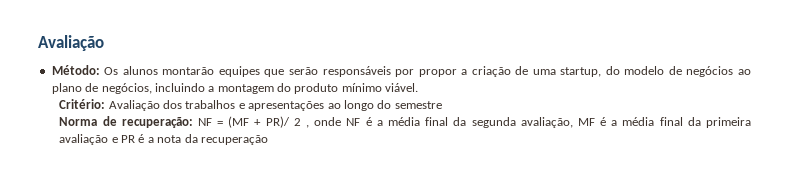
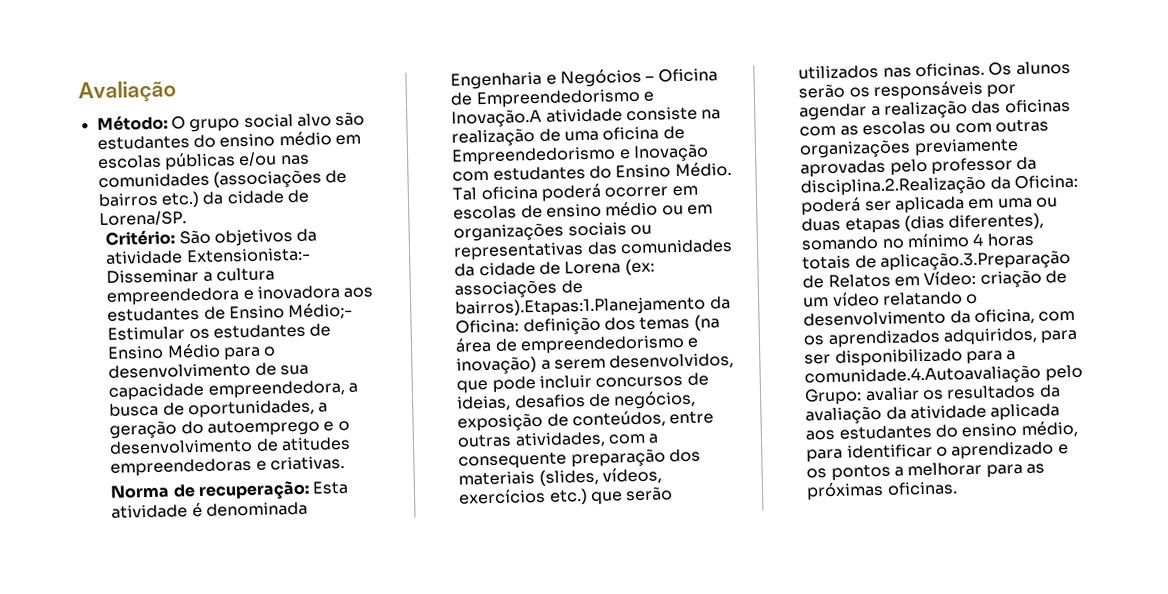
[104,66,751,77] [51,83,419,94] [59,99,442,111] [59,116,751,128] [59,134,268,145] Os alunos montarão equipes que serão responsáveis por propor a criação de uma startup, do modelo de negócios ao plano de negócios, incluindo a montagem do produto mínimo viável. // Critério: Avaliação dos trabalhos e apresentações ao longo do semestre // Norma de recuperação: NF = (MF + PR)/ 2 , onde NF é a média final da segunda avaliação, MF é a média final da primeira avaliação e PR é a nota da recuperação -> [170,111,366,133] [96,131,361,151] [96,151,310,171] [97,169,348,189] [97,189,309,208] [98,210,187,226] [105,228,318,247] [105,247,311,265] [106,267,275,284] [106,285,374,306] [107,302,354,322] [107,323,332,341] [107,343,277,361] [108,362,309,379] [108,379,358,401] [109,399,329,419] [109,418,350,439] [109,436,351,455] [110,455,345,477] [110,480,350,501] [111,501,308,519] [450,68,718,90] [450,88,654,109] [451,106,722,128] [451,125,685,147] [451,143,709,166] [452,161,732,182] [452,183,698,202] [453,201,713,220] [453,222,652,242] [453,238,733,261] [454,258,655,277] [454,279,583,299] [455,295,731,318] [455,314,720,336] [455,334,700,355] [456,352,735,375] [456,372,709,394] [457,390,697,412] [457,410,715,432] [457,431,660,449] [458,448,701,470] [458,467,662,486] [458,486,674,505] [798,60,1071,80] [798,80,1017,101] [799,98,1071,121] [799,118,1049,137] [799,138,1019,159] [800,156,1038,178] [800,174,1078,197] [801,196,1058,216] [801,212,1045,234] [801,232,1035,251] [802,249,1071,271] [802,269,1067,289] [803,291,979,308] [803,308,1076,327] [803,327,1079,348] [804,348,1017,367] [804,364,1083,387] [804,384,1061,406] [805,403,1061,425] [805,420,1078,441] [806,441,1069,463] [806,461,1045,481] [806,481,958,501] O grupo social alvo são estudantes do ensino médio em escolas públicas e/ou nas comunidades (associações de bairros etc.) da cidade de Lorena/SP. // Critério: São objetivos da atividade Extensionista:- Disseminar a cultura empreendedora e inovadora aos estudantes de Ensino Médio;- Estimular os estudantes de Ensino Médio para o desenvolvimento de sua capacidade empreendedora, a busca de oportunidades, a geração do autoemprego e o desenvolvimento de atitudes empreendedoras e criativas. // Norma de recuperação: Esta atividade é denominada Engenharia e Negócios – Oficina de Empreendedorismo e Inovação.A atividade consiste na realização de uma oficina de Empreendedorismo e Inovação com estudantes do Ensino Médio. Tal oficina poderá ocorrer em escolas de ensino médio ou em organizações sociais ou representativas das comunidades da cidade de Lorena (ex: associações de bairros).Etapas:1.Planejamento da Oficina: definição dos temas (na área de empreendedorismo e inovação) a serem desenvolvidos, que pode incluir concursos de ideias, desafios de negócios, exposição de conteúdos, entre outras atividades, com a consequente preparação dos materiais (slides, vídeos, exercícios etc.) que serão utilizados nas oficinas. Os alunos serão os responsáveis por agendar a realização das oficinas com as escolas ou com outras organizações previamente aprovadas pelo professor da disciplina.2.Realização da Oficina: poderá ser aplicada em uma ou duas etapas (dias diferentes), somando no mínimo 4 horas totais de aplicação.3.Preparação de Relatos em Vídeo: criação de um vídeo relatando o desenvolvimento da oficina, com os aprendizados adquiridos, para ser disponibilizado para a comunidade.4.Autoavaliação pelo Grupo: avaliar os resultados da avaliação da atividade aplicada aos estudantes do ensino médio, para identificar o aprendizado e os pontos a melhorar para as próximas oficinas.

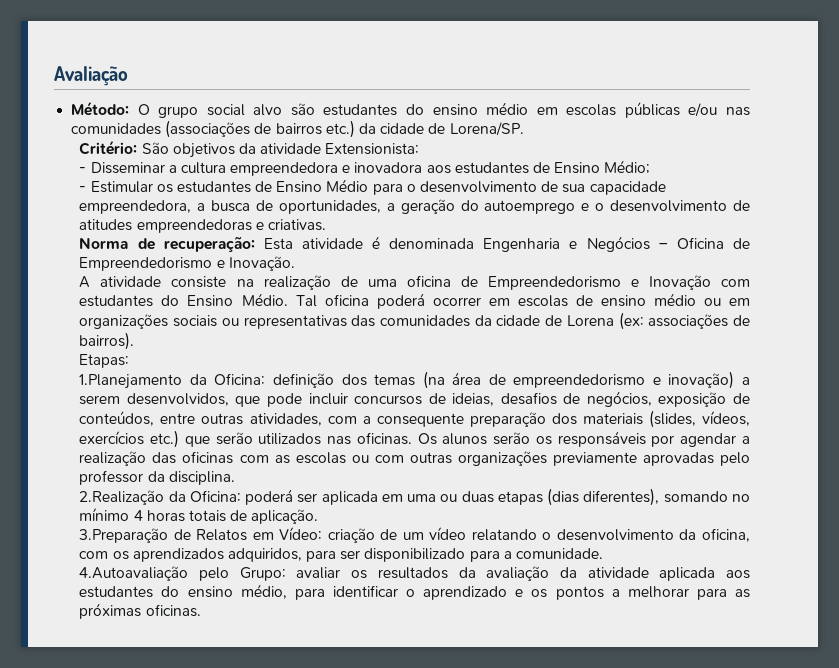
[185,247,311,264] Extensionista:- -> [325,143,420,155] [79,167,87,173] Extensionista: // -
[288,302,354,321] Médio;- -> [604,160,651,174] [79,186,87,192] Médio; // -
[451,108,543,128] Inovação.A -> [228,256,295,271] [79,276,91,288] Inovação. // A
[455,295,707,318] bairros).Etapas:1.Planejamento -> [79,332,135,350] [79,354,130,368] [79,374,183,389] bairros). // Etapas: // 1.Planejamento
[800,175,987,197] disciplina.2.Realização -> [168,471,235,485] [79,490,165,505] disciplina. // 2.Realização
[879,249,1071,271] aplicação.3.Preparação -> [251,509,319,524] [79,528,169,543] aplicação. // 3.Preparação
[804,364,1042,387] comunidade.4.Autoavaliação -> [516,548,604,559] [79,566,189,581] comunidade. // 4.Autoavaliação

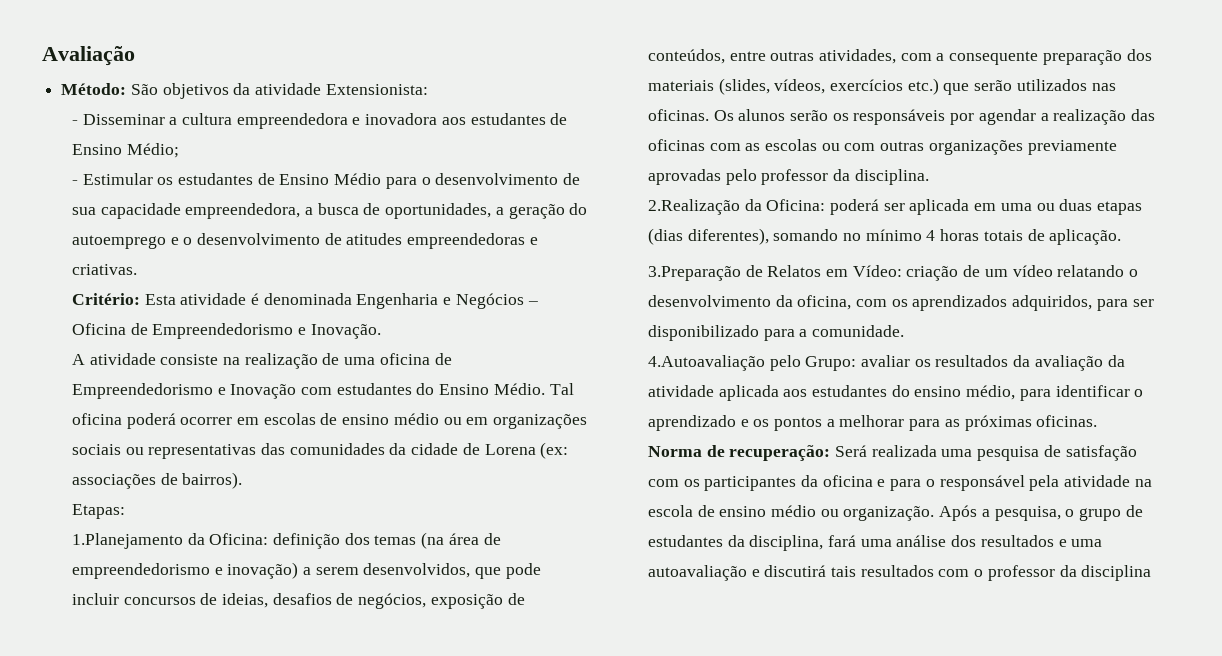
[137,102,750,118] [71,120,524,138] [79,140,138,155] O grupo social alvo são estudantes do ensino médio em escolas públicas e/ou nas comunidades (associações de bairros etc.) da cidade de Lorena/SP. // Critério: -> (127, 89) none
[79,236,255,252] Norma de recuperação: -> [71,293,140,305] Critério:
(201, 610) none -> [647,445,1137,461] [647,475,1152,491] [647,505,1143,521] [647,535,1103,551] [647,565,1152,581] // Norma de recuperação: Será realizada uma pesquisa de satisfação com os participantes da oficina e para o responsável pela atividade na escola de ensino médio ou organização. Após a pesquisa, o grupo de estudantes da disciplina, fará uma análise dos resultados e uma autoavaliação e discutirá tais resultados com o professor da disciplina

